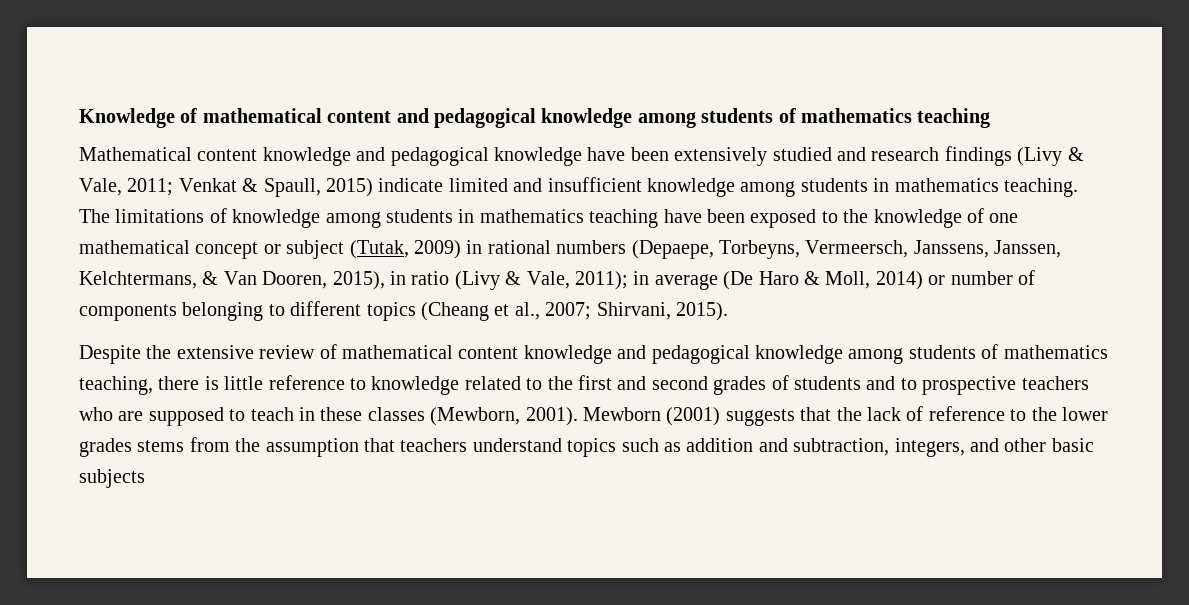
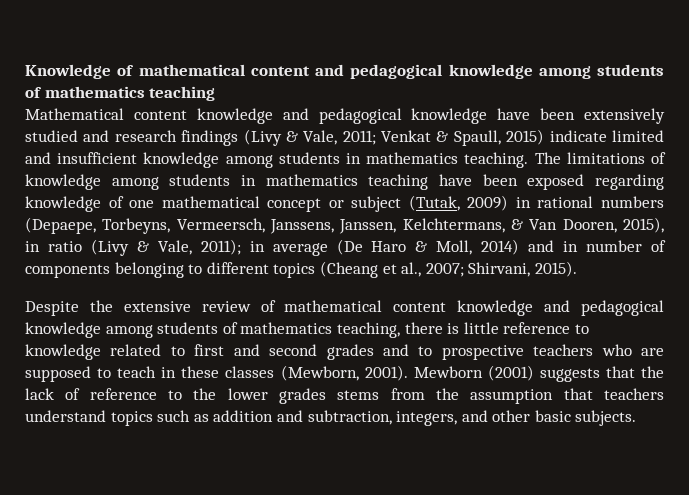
[821,209,869,223] to the -> [595,174,664,190] regarding
[928,275,946,285] or -> [528,240,579,252] and in
[547,376,573,390] the -> (185, 351) none
[771,375,861,390] of students -> (374, 352) none
[79,469,145,488] subjects -> [575,410,637,426] subjects.

